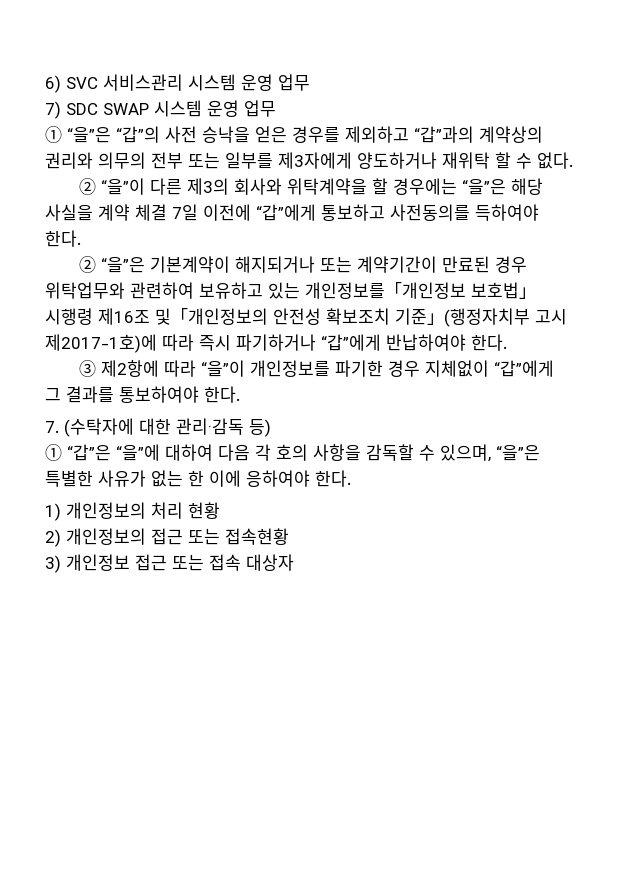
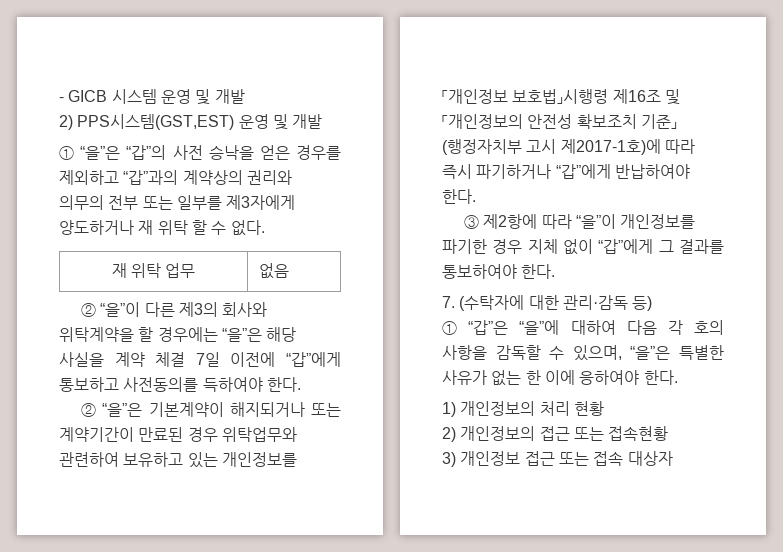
[45,74,310,93] [45,100,276,119] 6) SVC 서비스관리 시스템 운영 업무 // 7) SDC SWAP 시스템 운영 업무 -> [59,89,245,105] [59,114,323,130] - GICB 시스템 운영 및 개발 // 2) PPS시스템(GST,EST) 운영 및 개발
[442,152,490,169] 재위탁 -> [138,220,188,235] 재 위탁
(573, 160) none -> [111,263,196,278] [258,263,289,279] // 재 위탁 업무 | 없음
[425,360,490,377] 지체없이 -> [527,239,593,255] 지체 없이

